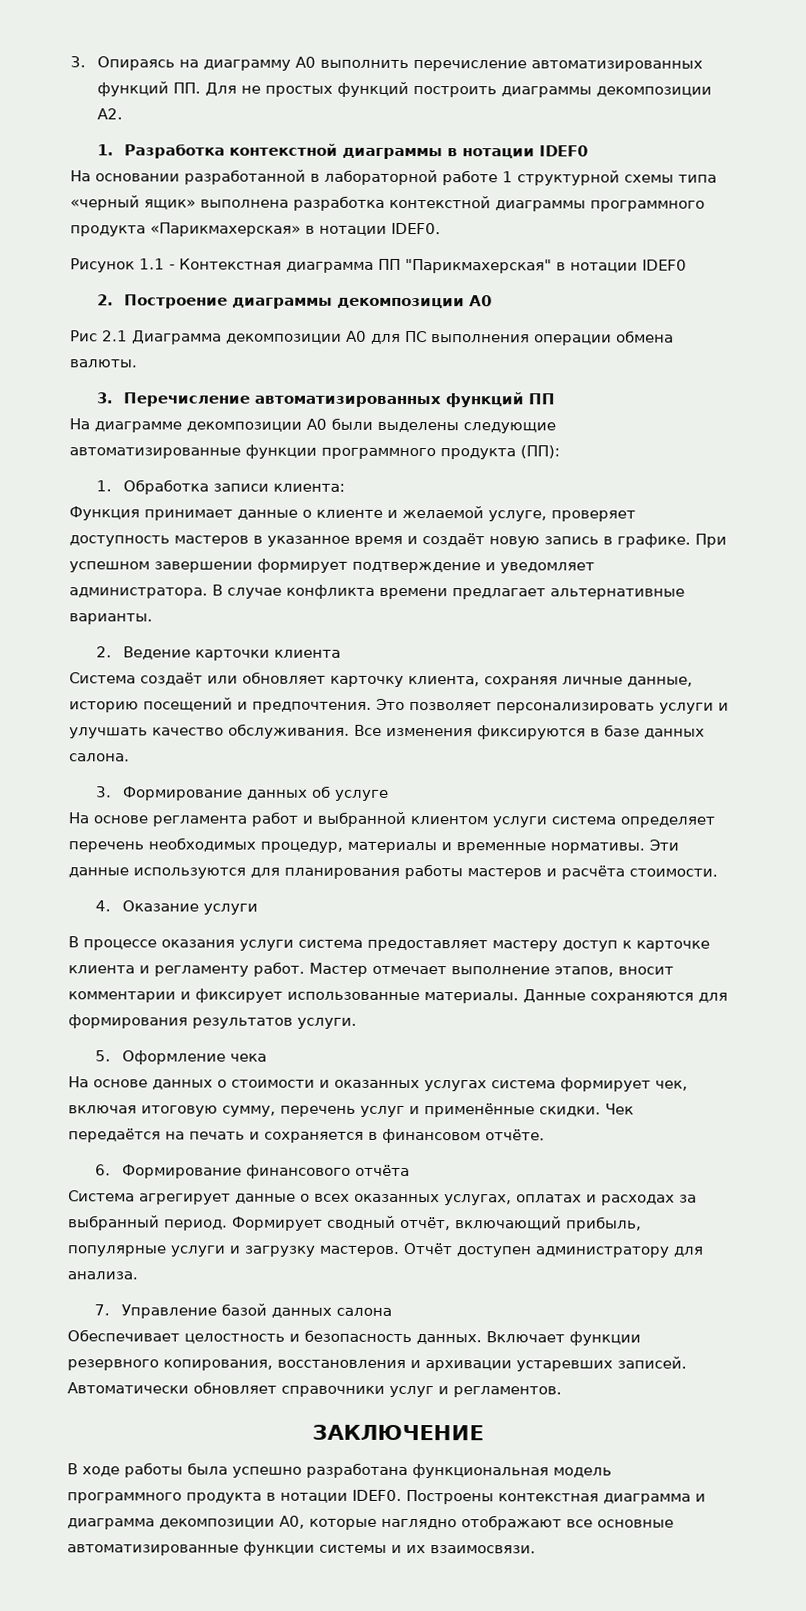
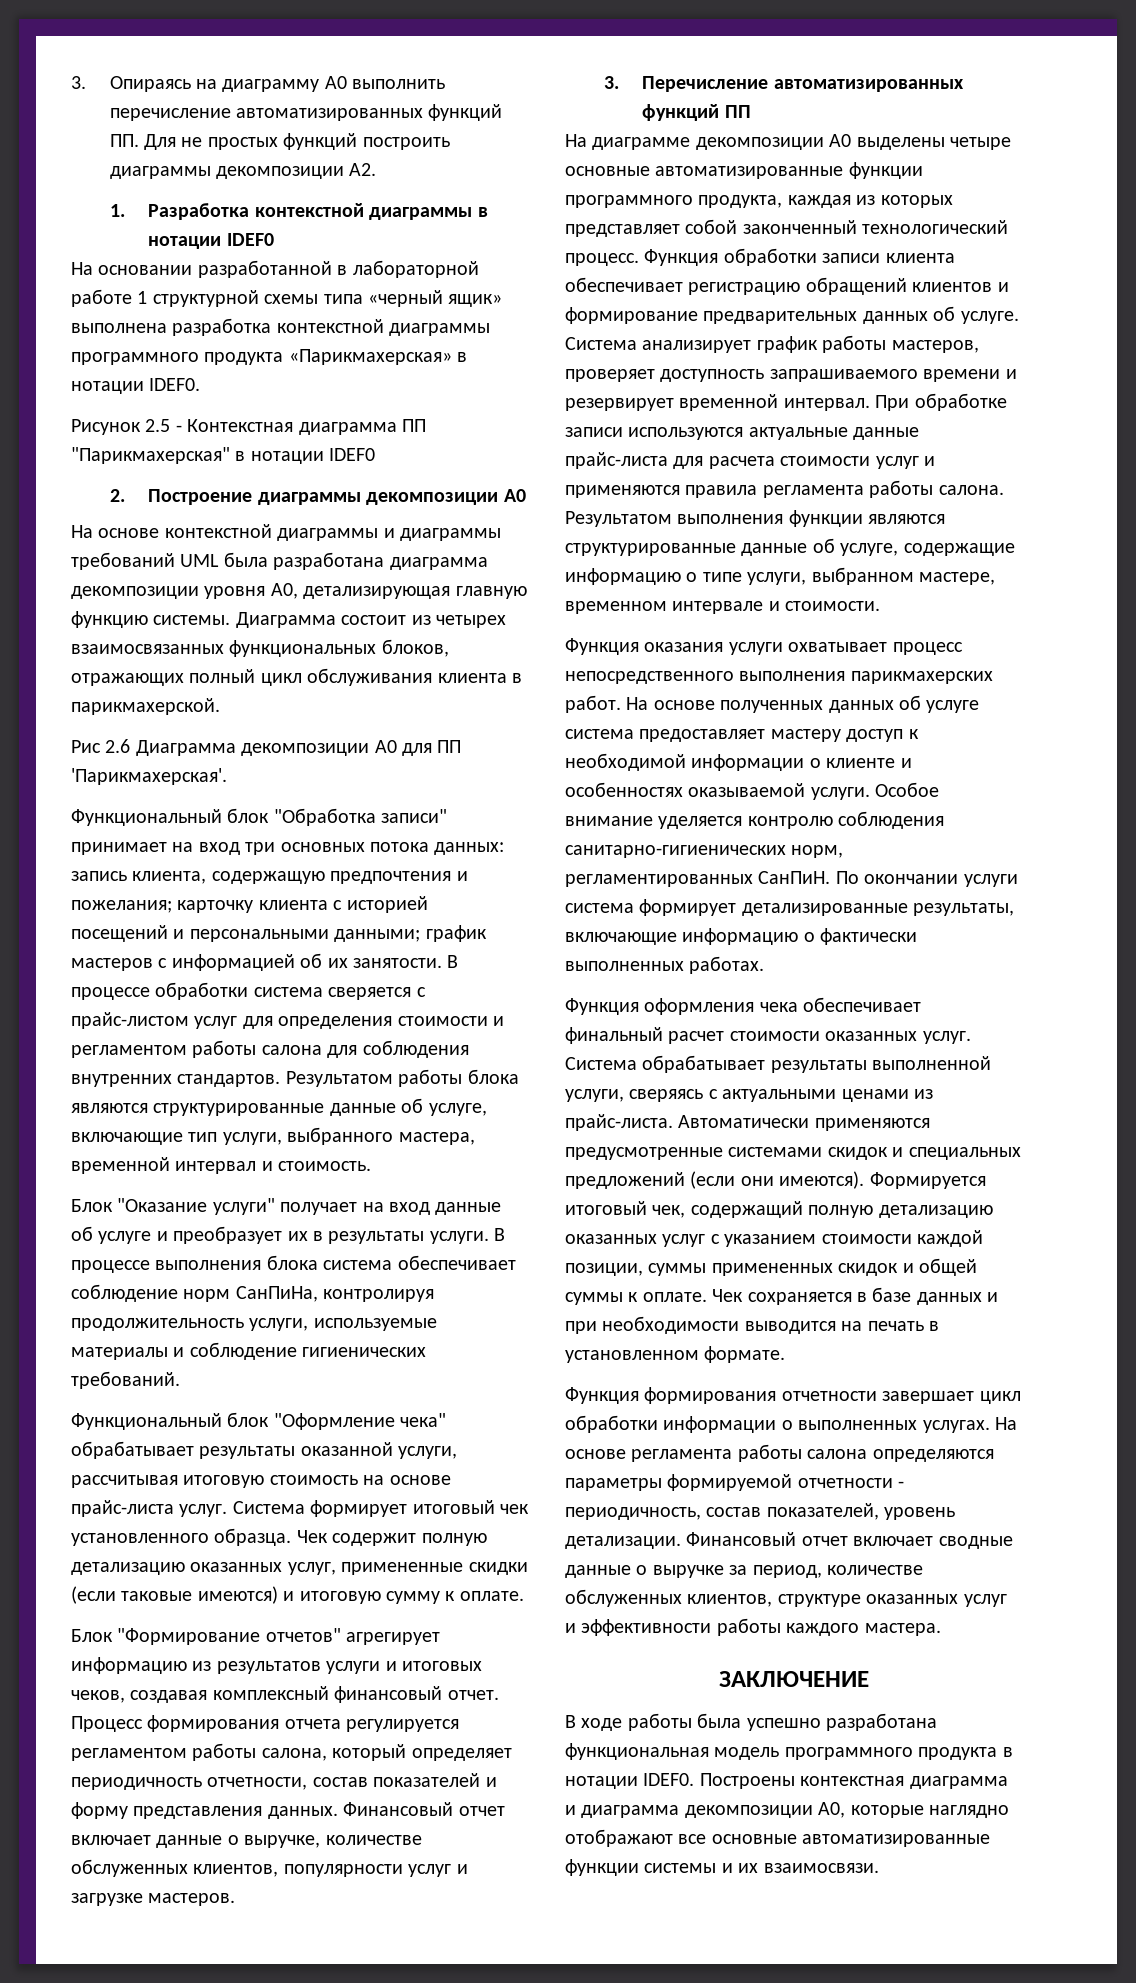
[139,258,165,270] 1.1 -> [145,419,171,432] 2.5
(493, 301) none -> [71,524,501,541] [71,552,488,570] [71,583,527,599] [71,611,506,628] [71,639,449,657] [71,668,522,686] [71,698,220,715] // На основе контекстной диаграммы и диаграммы требований UML была разработана диаграмма декомпозиции уровня А0, детализирующая главную функцию системы. Диаграмма состоит из четырех взаимосвязанных функциональных блоков, отражающих полный цикл обслуживания клиента в парикмахерской.
[102,330,128,342] 2.1 -> [105,739,131,753] 2.6
[405,330,674,346] [69,359,138,368] ПС выполнения операции обмена валюты. -> [437,740,462,753] [71,768,227,785] [71,808,448,826] [71,842,505,855] [71,871,468,884] [71,896,428,913] [71,925,487,942] [71,953,459,971] [71,982,426,1000] [71,1012,504,1029] [71,1040,469,1058] [71,1069,519,1087] [71,1098,487,1116] [71,1127,475,1145] [71,1157,372,1174] [71,1198,502,1215] [71,1226,506,1244] [71,1255,516,1273] [71,1284,435,1302] [71,1318,437,1331] [71,1342,427,1360] [71,1371,180,1389] [71,1412,447,1430] [71,1441,458,1459] [71,1475,451,1488] [71,1500,529,1517] [71,1528,487,1546] [71,1562,528,1575] [71,1586,524,1604] [71,1628,441,1645] [71,1657,482,1674] [71,1686,499,1703] [71,1715,460,1732] [71,1743,512,1761] [71,1773,497,1790] [71,1802,505,1819] [71,1835,422,1848] [71,1859,468,1877] [71,1893,236,1906] ПП 'Парикмахерская'. // Функциональный блок "Обработка записи" принимает на вход три основных потока данных: запись клиента, содержащую предпочтения и пожелания; карточку клиента с историей посещений и персональными данными; график мастеров с информацией об их занятости. В процессе обработки система сверяется с прайс-листом услуг для определения стоимости и регламентом работы салона для соблюдения внутренних стандартов. Результатом работы блока являются структурированные данные об услуге, включающие тип услуги, выбранного мастера, временной интервал и стоимость. // Блок "Оказание услуги" получает на вход данные об услуге и преобразует их в результаты услуги. В процессе выполнения блока система обеспечивает соблюдение норм СанПиНа, контролируя продолжительность услуги, используемые материалы и соблюдение гигиенических требований. // Функциональный блок "Оформление чека" обрабатывает результаты оказанной услуги, рассчитывая итоговую стоимость на основе прайс-листа услуг. Система формирует итоговый чек установленного образца. Чек содержит полную детализацию оказанных услуг, примененные скидки (если таковые имеются) и итоговую сумму к оплате. // Блок "Формирование отчетов" агрегирует информацию из результатов услуги и итоговых чеков, создавая комплексный финансовый отчет. Процесс формирования отчета регулируется регламентом работы салона, который определяет периодичность отчетности, состав показателей и форму представления данных. Финансовый отчет включает данные о выручке, количестве обслуженных клиентов, популярности услуг и загрузке мастеров.
[331,417,556,434] [69,444,560,460] [96,479,346,495] [69,505,636,522] [69,533,727,548] [69,558,595,574] [69,584,685,600] [69,613,153,625] [96,646,342,661] [69,671,693,688] [69,697,729,714] [69,723,705,740] [69,753,130,762] [96,785,390,801] [68,811,715,828] [68,837,679,854] [68,864,718,880] [95,900,259,915] [68,936,294,951] были выделены следующие автоматизированные функции программного продукта (ПП): // 1. Обработка записи клиента: // Функция принимает данные о клиенте и желаемой услуге, проверяет доступность мастеров в указанное время и создаёт новую запись в графике. При успешном завершении формирует подтверждение и уведомляет администратора. В случае конфликта времени предлагает альтернативные варианты. // 2. Ведение карточки клиента // Система создаёт или обновляет карточку клиента, сохраняя личные данные, историю посещений и предпочтения. Это позволяет персонализировать услуги и улучшать качество обслуживания. Все изменения фиксируются в базе данных салона. // 3. Формирование данных об услуге // На основе регламента работ и выбранной клиентом услуги система определяет перечень необходимых процедур, материалы и временные нормативы. Эти данные используются для планирования работы мастеров и расчёта стоимости. // 4. Оказание услуги // В процессе оказания услуги -> [856,137,1011,150] [565,162,923,179] [565,195,953,208] [565,219,1009,237] [565,248,955,266] [565,277,1009,295] [565,306,1019,324] [565,335,979,353] [565,369,1017,382] [565,393,1007,411] [565,427,920,440] [565,452,935,469] [565,480,1004,498] [565,510,946,527] [565,538,1015,556] [565,567,995,585] [565,601,881,614] [565,638,963,655] [565,671,993,684] [565,695,980,713] выделены четыре основные автоматизированные функции программного продукта, каждая из которых представляет собой законченный технологический процесс. Функция обработки записи клиента обеспечивает регистрацию обращений клиентов и формирование предварительных данных об услуге. Система анализирует график работы мастеров, проверяет доступность запрашиваемого времени и резервирует временной интервал. При обработке записи используются актуальные данные прайс-листа для расчета стоимости услуг и применяются правила регламента работы салона. Результатом выполнения функции являются структурированные данные об услуге, содержащие информацию о типе услуги, выбранном мастере, временном интервале и стоимости. // Функция оказания услуги охватывает процесс непосредственного выполнения парикмахерских работ. На основе полученных данных об услуге
[636,940,710,952] [68,961,674,977] [68,988,728,1004] [68,1014,357,1029] [95,1050,268,1065] [68,1076,688,1092] [68,1103,634,1118] [68,1128,545,1144] [95,1164,411,1179] [68,1190,697,1206] [68,1215,642,1232] [67,1243,703,1258] [67,1271,138,1280] [94,1303,393,1319] [67,1329,641,1346] [67,1356,687,1372] [67,1381,562,1398] карточке клиента и регламенту работ. Мастер отмечает выполнение этапов, вносит комментарии и фиксирует использованные материалы. Данные сохраняются для формирования результатов услуги. // 5. Оформление чека // На основе данных о стоимости и оказанных услугах система формирует чек, включая итоговую сумму, перечень услуг и применённые скидки. Чек передаётся на печать и сохраняется в финансовом отчёте. // 6. Формирование финансового отчёта // Система агрегирует данные о всех оказанных услугах, оплатах и расходах за выбранный период. Формирует сводный отчёт, включающий прибыль, популярные услуги и загрузку мастеров. Отчёт доступен администратору для анализа. // 7. Управление базой данных салона // Обеспечивает целостность и безопасность данных. Включает функции резервного копирования, восстановления и архивации устаревших записей. Автоматически обновляет справочники услуг и регламентов. -> [565,753,912,771] [565,782,940,800] [565,811,945,829] [565,845,844,858] [565,871,1018,887] [565,899,1015,916] [565,928,918,945] [565,956,765,974] [565,997,922,1015] [565,1027,971,1044] [565,1055,992,1073] [565,1089,933,1102] [565,1114,930,1131] [565,1147,1021,1160] [565,1171,986,1189] [565,1201,993,1218] [565,1230,983,1247] [565,1258,977,1276] [565,1287,999,1305] [565,1316,939,1334] [565,1346,786,1363] [565,1387,1021,1404] [565,1415,1017,1433] [565,1444,994,1462] [565,1474,905,1491] [565,1503,956,1520] [565,1532,1013,1549] [565,1565,923,1578] [565,1589,1007,1607] [565,1618,941,1636] необходимой информации о клиенте и особенностях оказываемой услуги. Особое внимание уделяется контролю соблюдения санитарно-гигиенических норм, регламентированных СанПиН. По окончании услуги система формирует детализированные результаты, включающие информацию о фактически выполненных работах. // Функция оформления чека обеспечивает финальный расчет стоимости оказанных услуг. Система обрабатывает результаты выполненной услуги, сверяясь с актуальными ценами из прайс-листа. Автоматически применяются предусмотренные системами скидок и специальных предложений (если они имеются). Формируется итоговый чек, содержащий полную детализацию оказанных услуг с указанием стоимости каждой позиции, суммы примененных скидок и общей суммы к оплате. Чек сохраняется в базе данных и при необходимости выводится на печать в установленном формате. // Функция формирования отчетности завершает цикл обработки информации о выполненных услугах. На основе регламента работы салона определяются параметры формируемой отчетности - периодичность, состав показателей, уровень детализации. Финансовый отчет включает сводные данные о выручке за период, количестве обслуженных клиентов, структуре оказанных услуг и эффективности работы каждого мастера.

